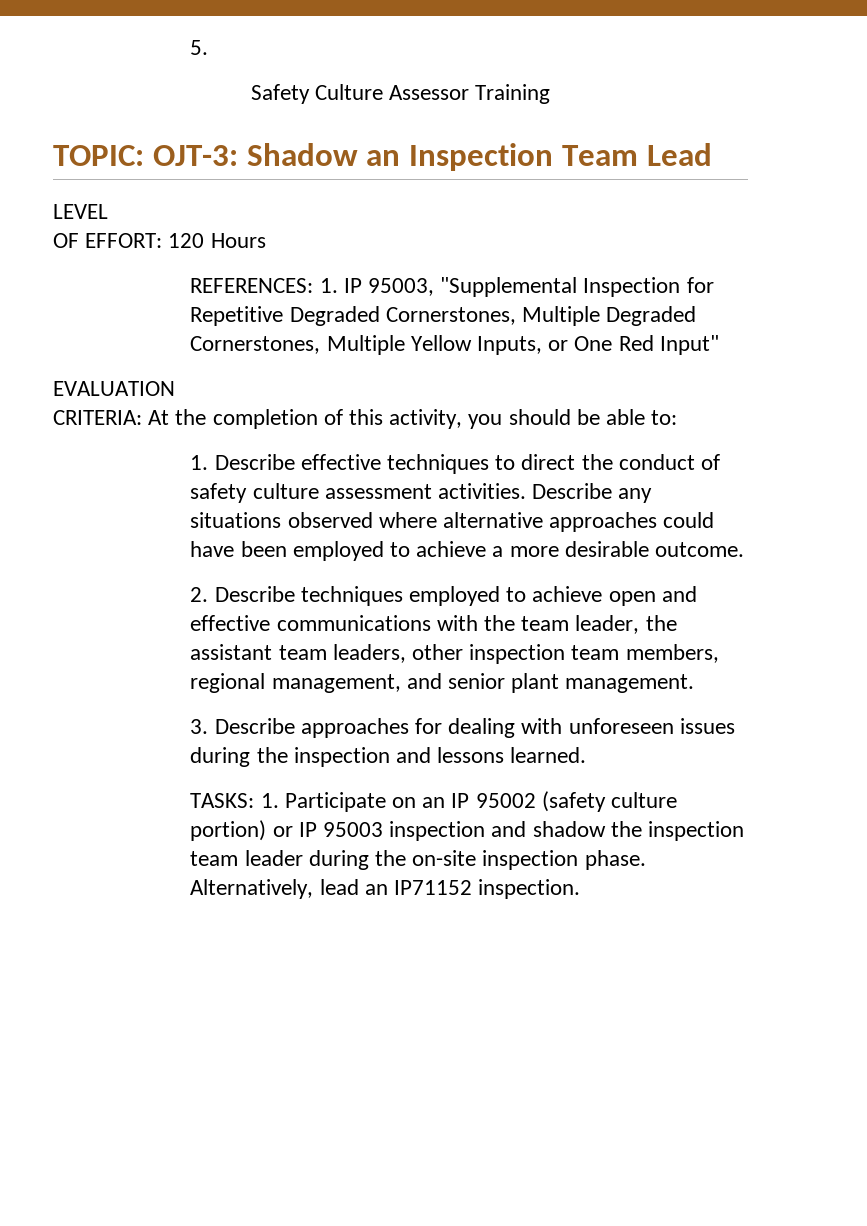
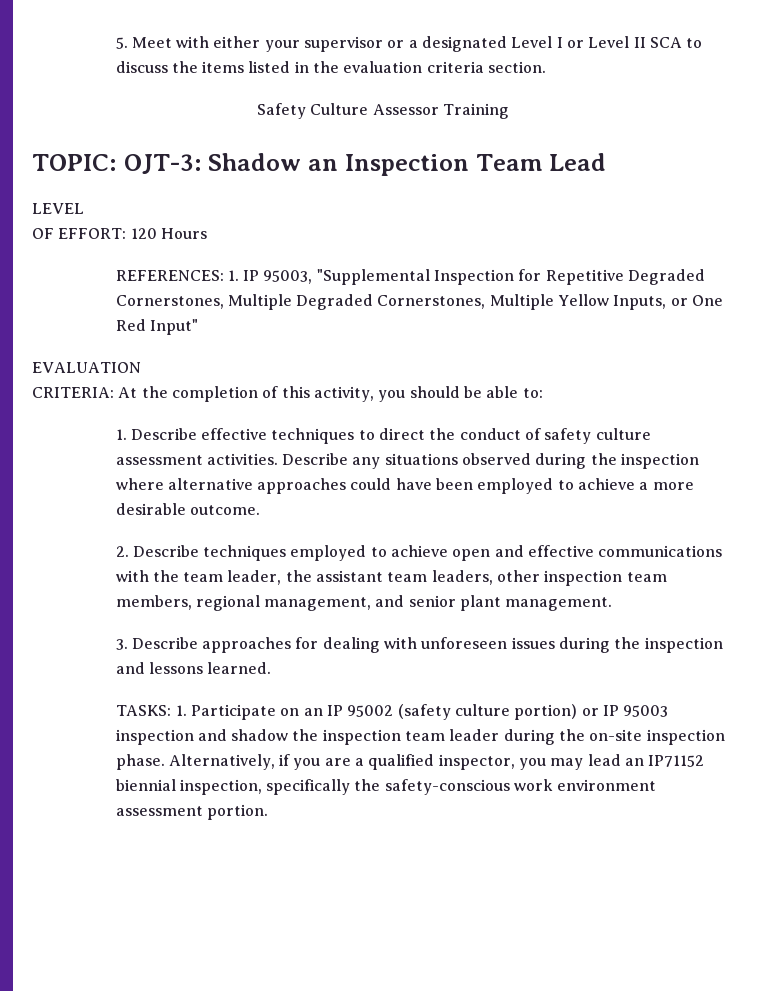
(209, 47) none -> [131,36,703,52] [115,61,547,73] Meet with either your supervisor or a designated Level I or Level II SCA to discuss the items listed in the evaluation criteria section.
(373, 520) none -> [535,453,700,469] during the inspection
[319,879,581,899] lead an IP71152 inspection. -> [279,754,705,770] [115,779,657,795] [115,804,268,820] if you are a qualified inspector, you may lead an IP71152 biennial inspection, specifically the safety-conscious work environment assessment portion.

